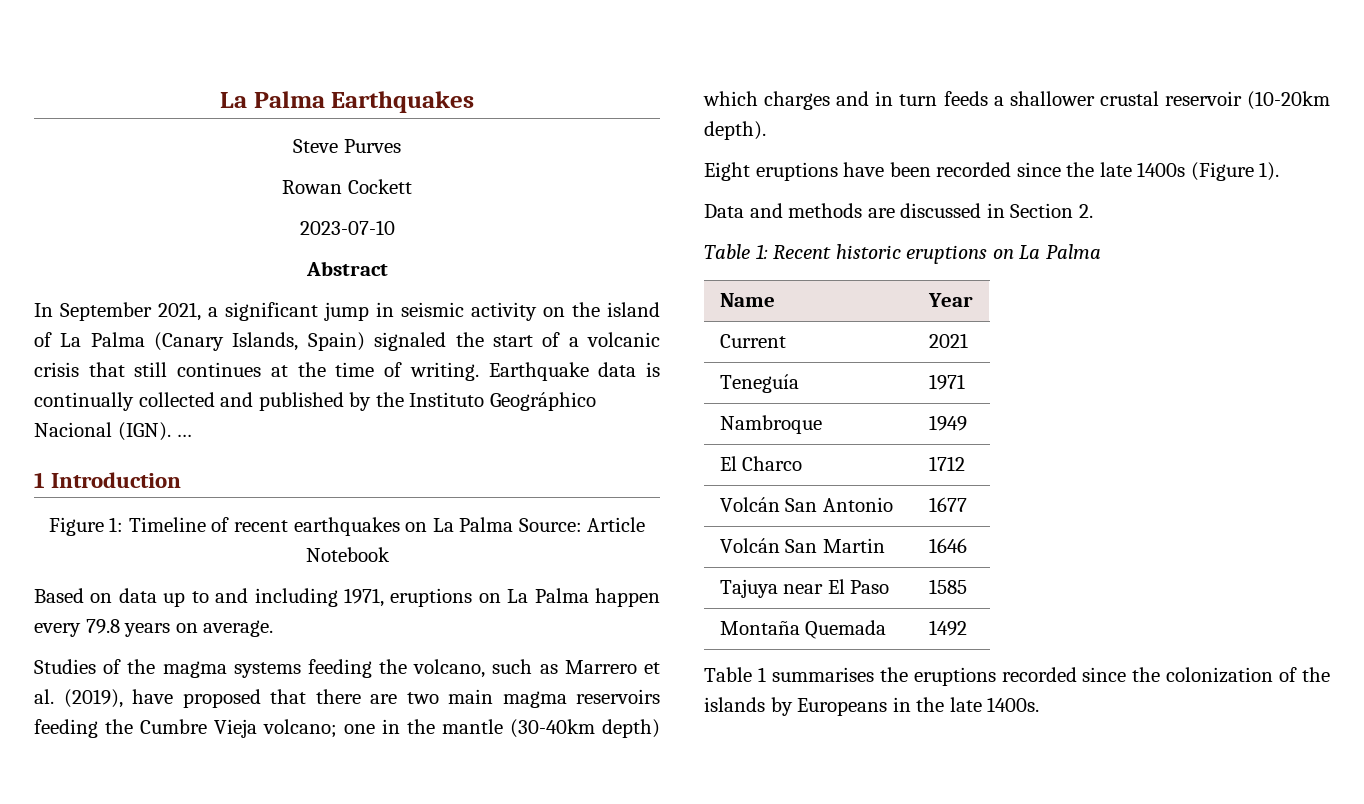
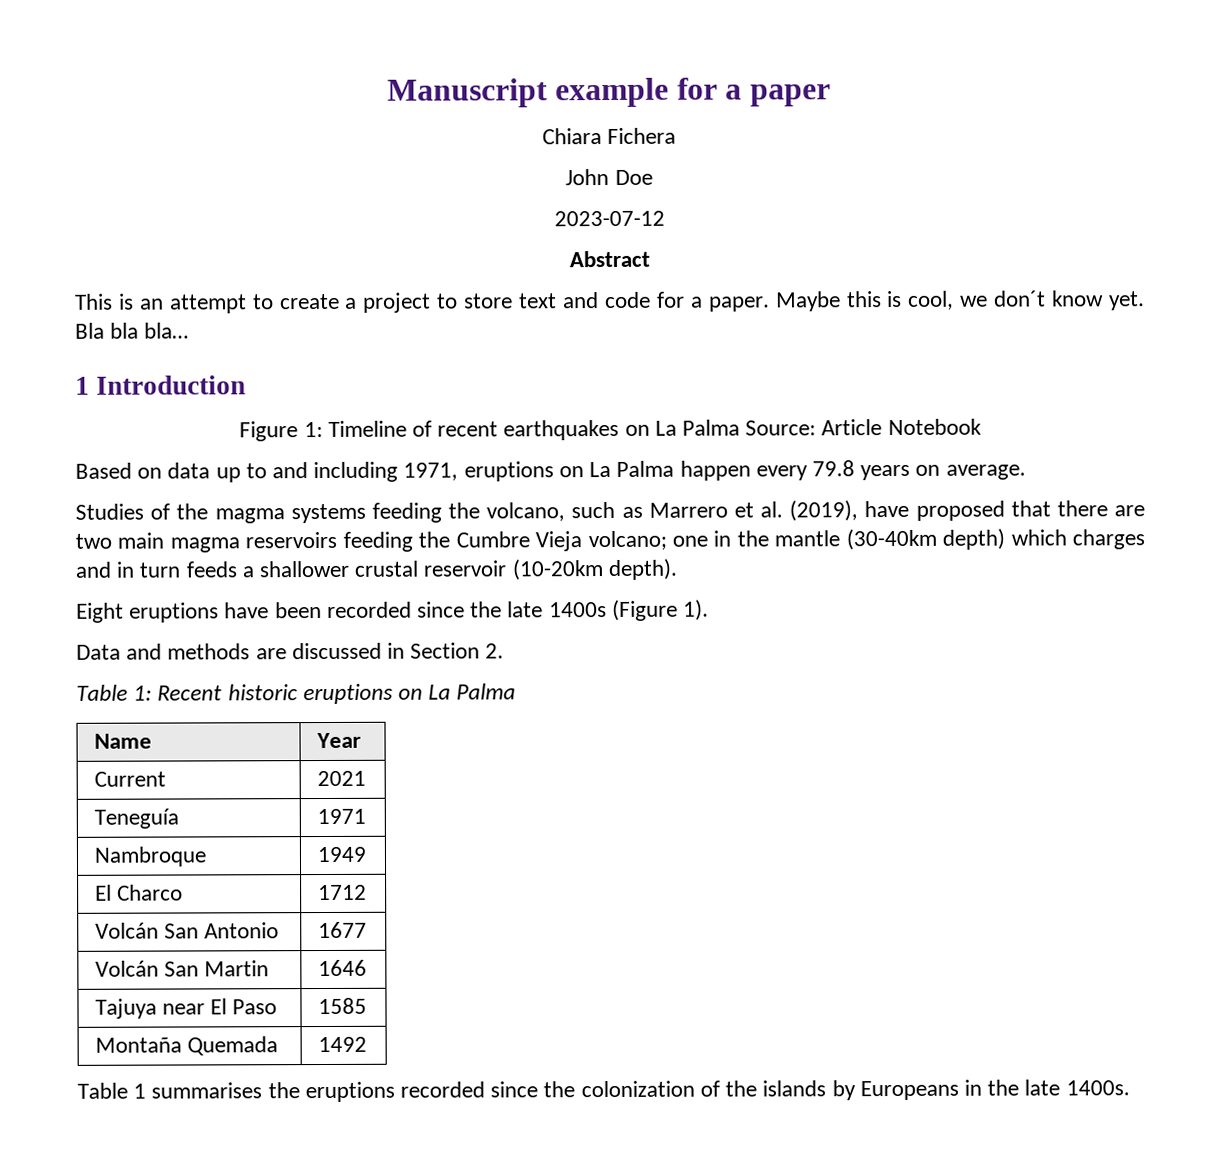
[219,91,475,113] [293,139,401,153] [282,179,412,194] [299,220,395,235] [305,261,388,276] [34,302,660,321] [34,332,661,351] [34,362,661,381] [34,392,596,411] [34,422,193,441] La Palma Earthquakes // Steve Purves // Rowan Cockett // 2023-07-10 // Abstract // In September 2021, a significant jump in seismic activity on the island of La Palma (Canary Islands, Spain) signaled the start of a volcanic crisis that still continues at the time of writing. Earthquake data is continually collected and published by the Instituto Geográphico Nacional (IGN). … -> [387,77,831,108] [541,127,677,145] [565,169,653,186] [553,210,665,227] [568,250,650,268] [75,290,1145,314] [75,322,190,339] Manuscript example for a paper // Chiara Fichera // John Doe // 2023-07-12 // Abstract // This is an attempt to create a project to store text and code for a paper. Maybe this is cool, we don´t know yet. Bla bla bla…

